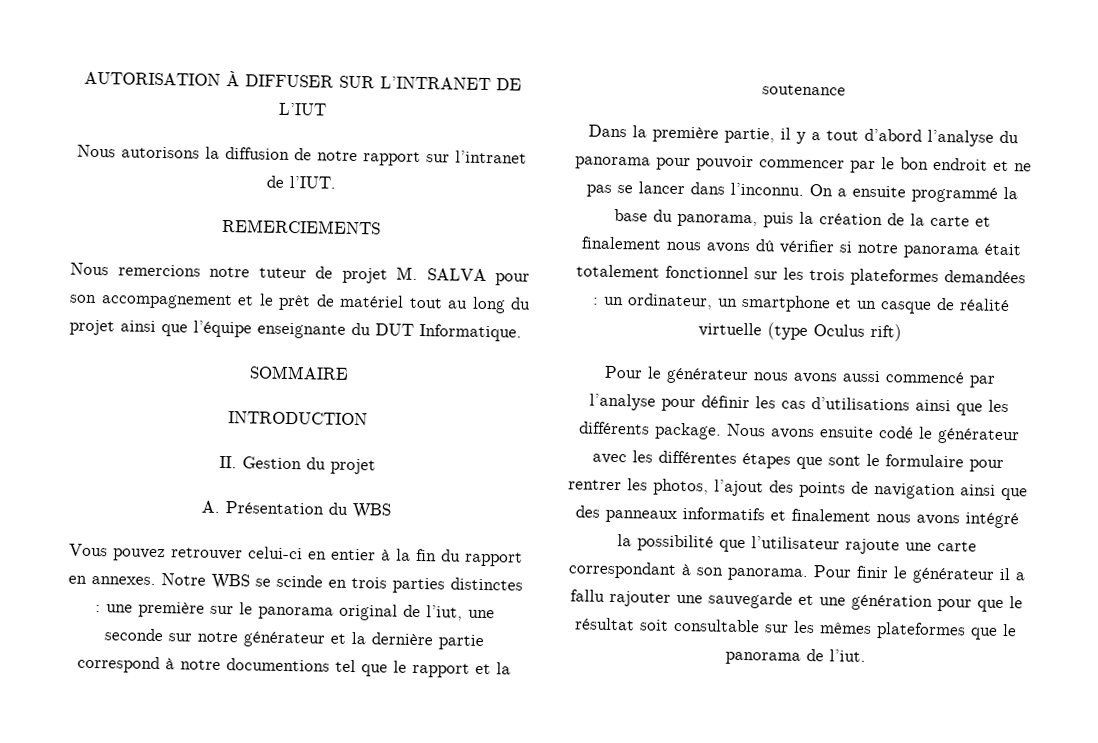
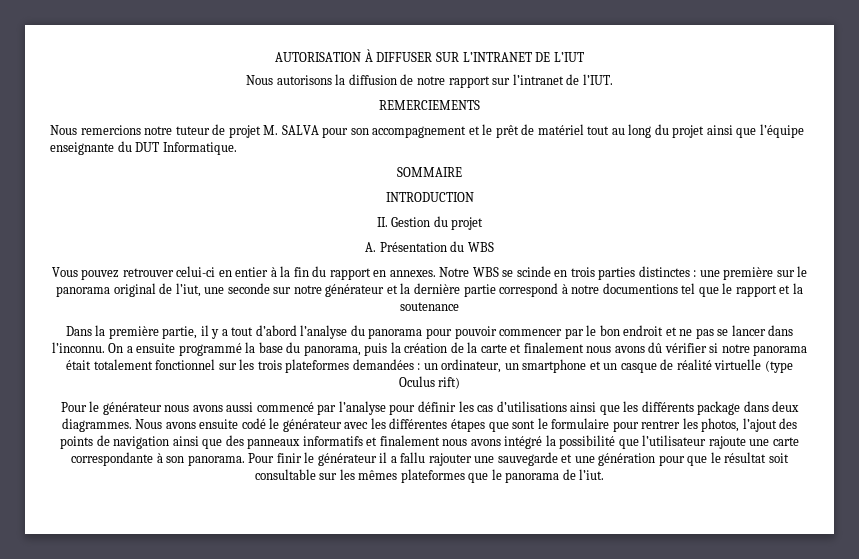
[653,422,722,440] package. -> [697,401,800,415] [61,418,132,432] package dans deux diagrammes.
[567,561,677,579] correspondant -> [71,452,154,466] correspondante

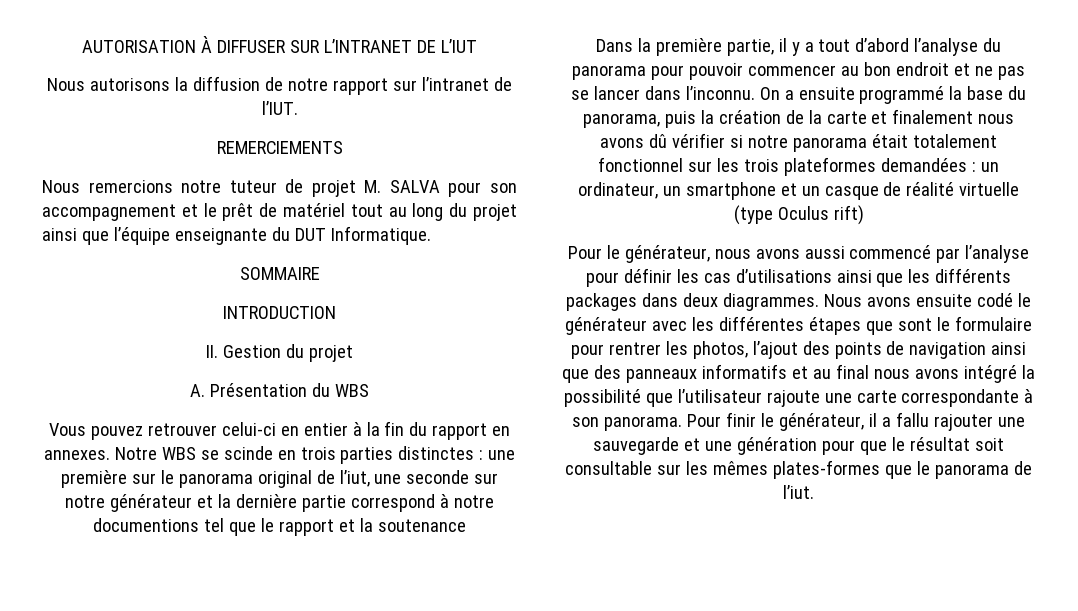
[564,325,597,339] par le -> [841,66,860,76] au
[102,402,162,415] générateur -> [624,245,710,263] générateur,
[697,401,741,415] package -> [566,293,638,311] packages
[379,435,440,446] finalement -> [813,364,869,379] au final
[317,453,377,466] générateur -> [779,413,864,431] générateur,
[400,469,465,483] plateformes -> [773,460,880,479] plates-formes

